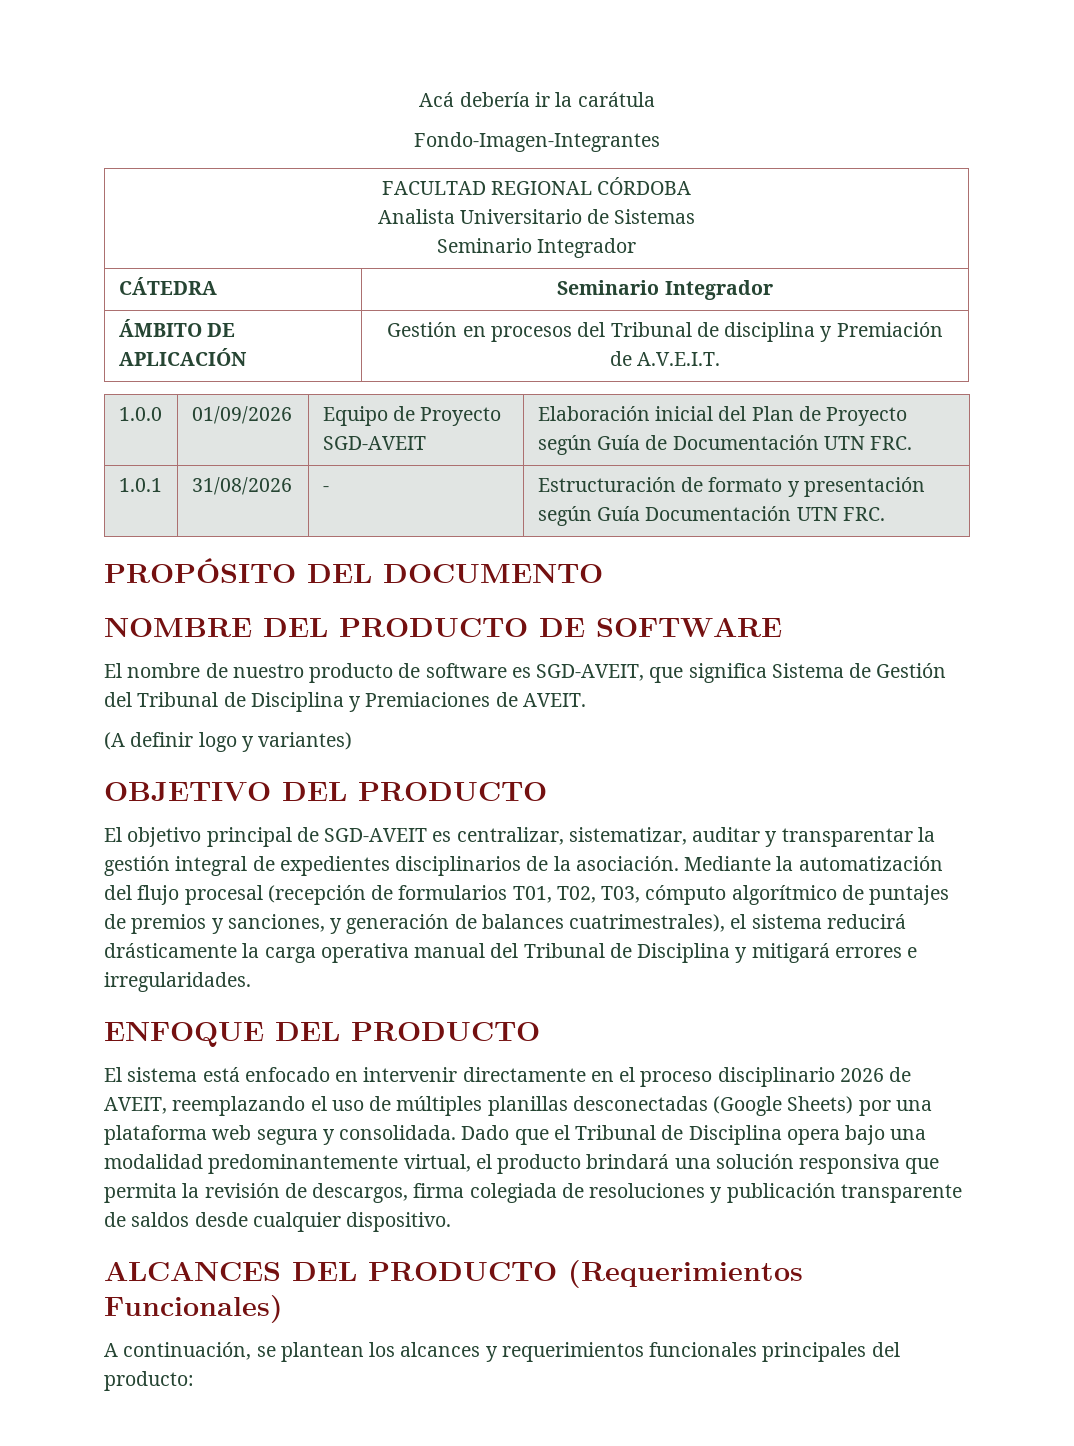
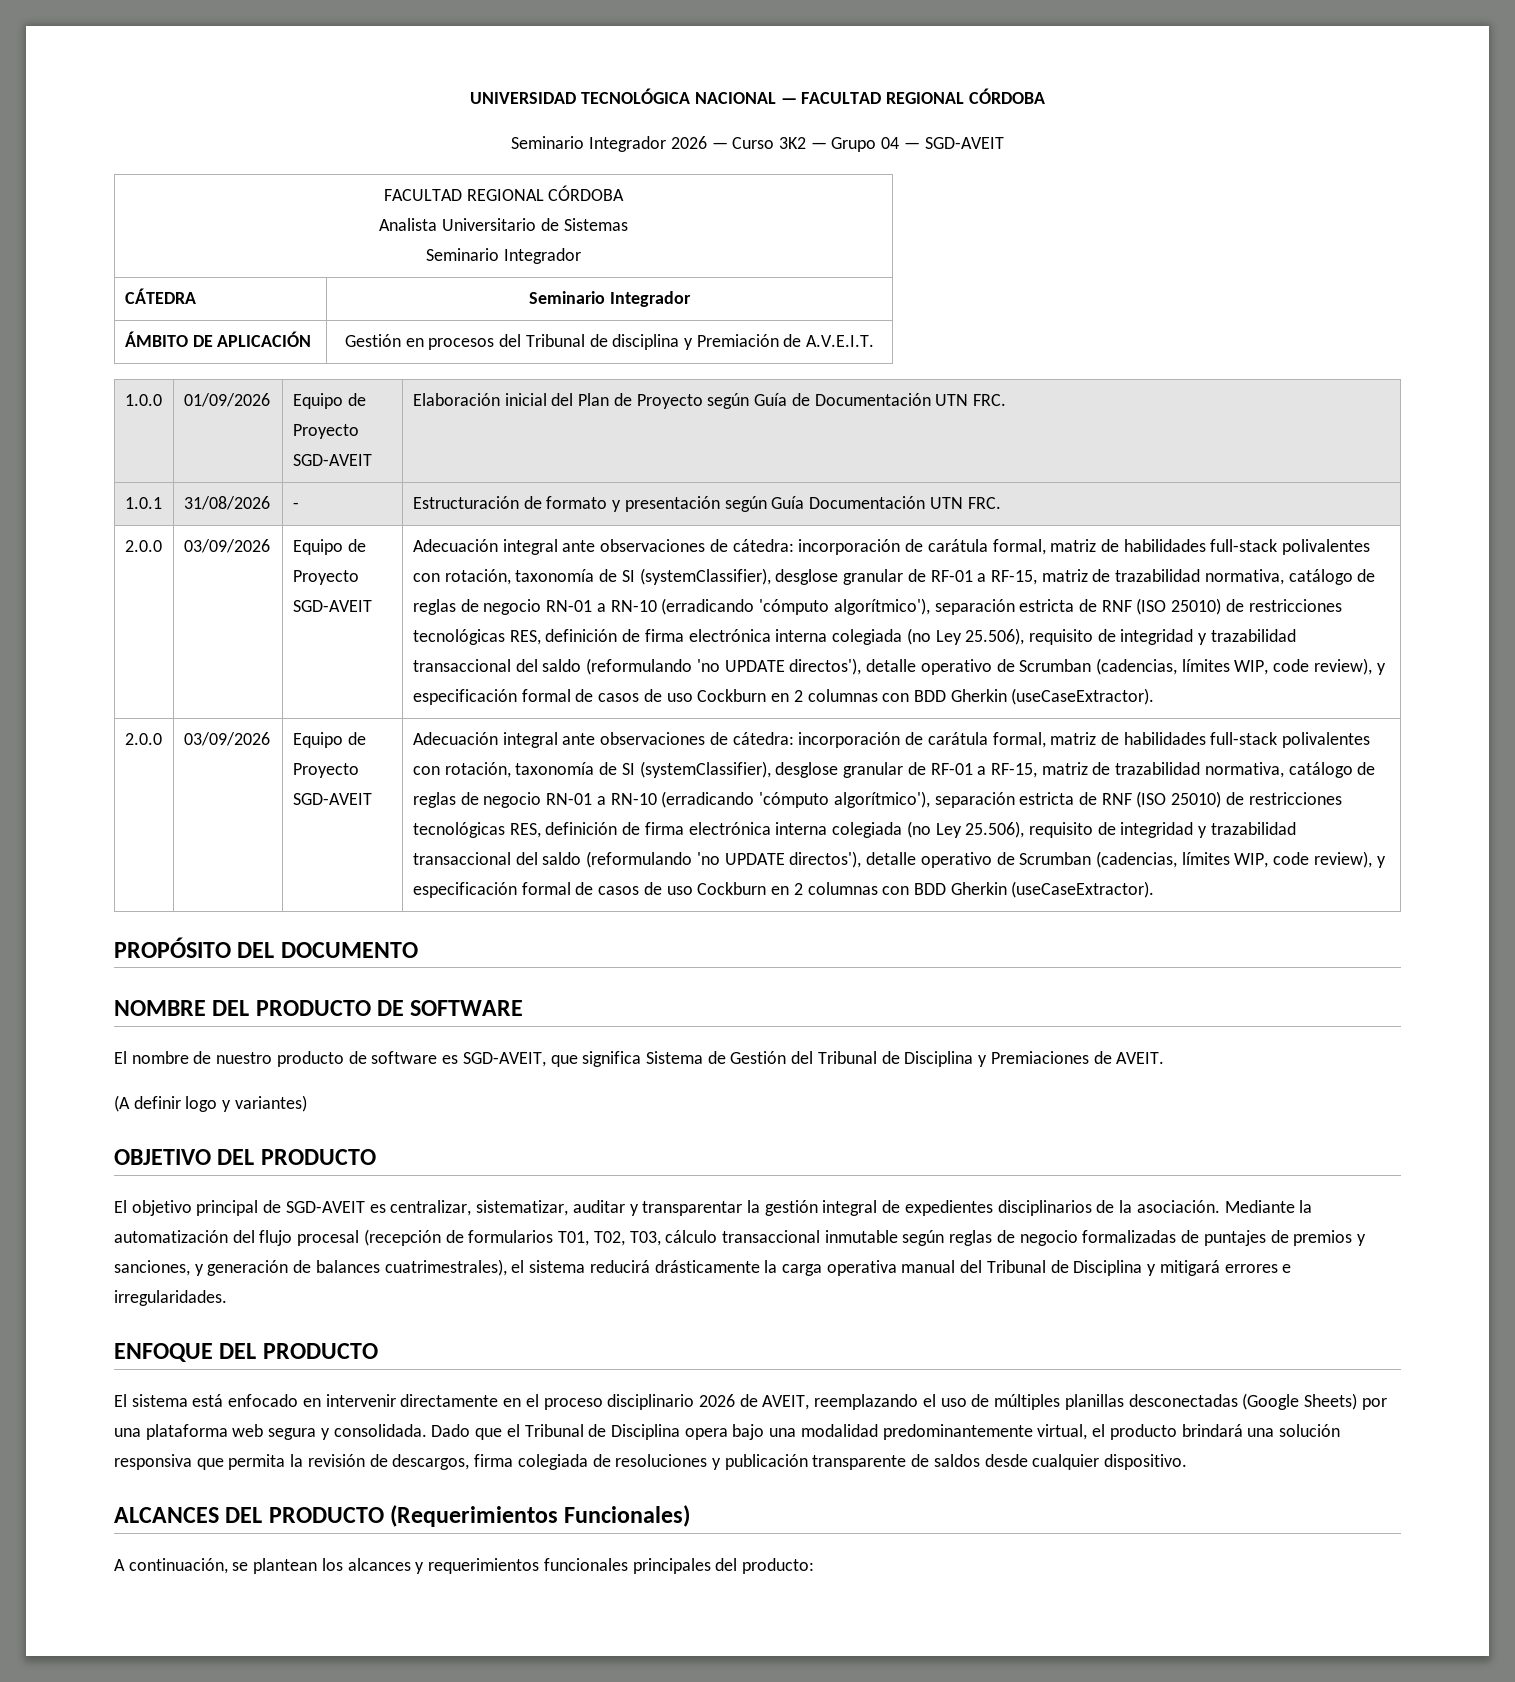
[419,92,655,107] [414,132,660,152] Acá debería ir la carátula // Fondo-Imagen-Integrantes -> [470,88,1045,104] [511,136,1004,152] UNIVERSIDAD TECNOLÓGICA NACIONAL — FACULTAD REGIONAL CÓRDOBA // Seminario Integrador 2026 — Curso 3K2 — Grupo 04 — SGD-AVEIT
(885, 514) none -> [124,540,162,552] [183,539,270,553] [292,539,366,555] [292,570,359,585] [292,600,372,612] [412,539,1371,555] [412,568,1376,585] [412,598,1342,615] [412,628,1296,645] [412,658,1386,675] [412,688,1155,705] [124,733,162,745] [183,732,270,746] [292,732,366,748] [292,763,359,778] [292,793,372,805] [412,732,1371,748] [412,761,1376,778] [412,791,1342,808] [412,821,1296,838] [412,851,1386,868] [412,881,1155,898] // 2.0.0 | 03/09/2026 | Equipo de Proyecto SGD-AVEIT | Adecuación integral ante observaciones de cátedra: incorporación de carátula formal, matriz de habilidades full-stack polivalentes con rotación, taxonomía de SI (systemClassifier), desglose granular de RF-01 a RF-15, matriz de trazabilidad normativa, catálogo de reglas de negocio RN-01 a RN-10 (erradicando 'cómputo algorítmico'), separación estricta de RNF (ISO 25010) de restricciones tecnológicas RES, definición de firma electrónica interna colegiada (no Ley 25.506), requisito de integridad y trazabilidad transaccional del saldo (reformulando 'no UPDATE directos'), detalle operativo de Scrumban (cadencias, límites WIP, code review), y especificación formal de casos de uso Cockburn en 2 columnas con BDD Gherkin (useCaseExtractor). // 2.0.0 | 03/09/2026 | Equipo de Proyecto SGD-AVEIT | Adecuación integral ante observaciones de cátedra: incorporación de carátula formal, matriz de habilidades full-stack polivalentes con rotación, taxonomía de SI (systemClassifier), desglose granular de RF-01 a RF-15, matriz de trazabilidad normativa, catálogo de reglas de negocio RN-01 a RN-10 (erradicando 'cómputo algorítmico'), separación estricta de RNF (ISO 25010) de restricciones tecnológicas RES, definición de firma electrónica interna colegiada (no Ley 25.506), requisito de integridad y trazabilidad transaccional del saldo (reformulando 'no UPDATE directos'), detalle operativo de Scrumban (cadencias, límites WIP, code review), y especificación formal de casos de uso Cockburn en 2 columnas con BDD Gherkin (useCaseExtractor).
[645,885,837,905] cómputo algorítmico -> [665,1230,1177,1246] cálculo transaccional inmutable según reglas de negocio formalizadas

